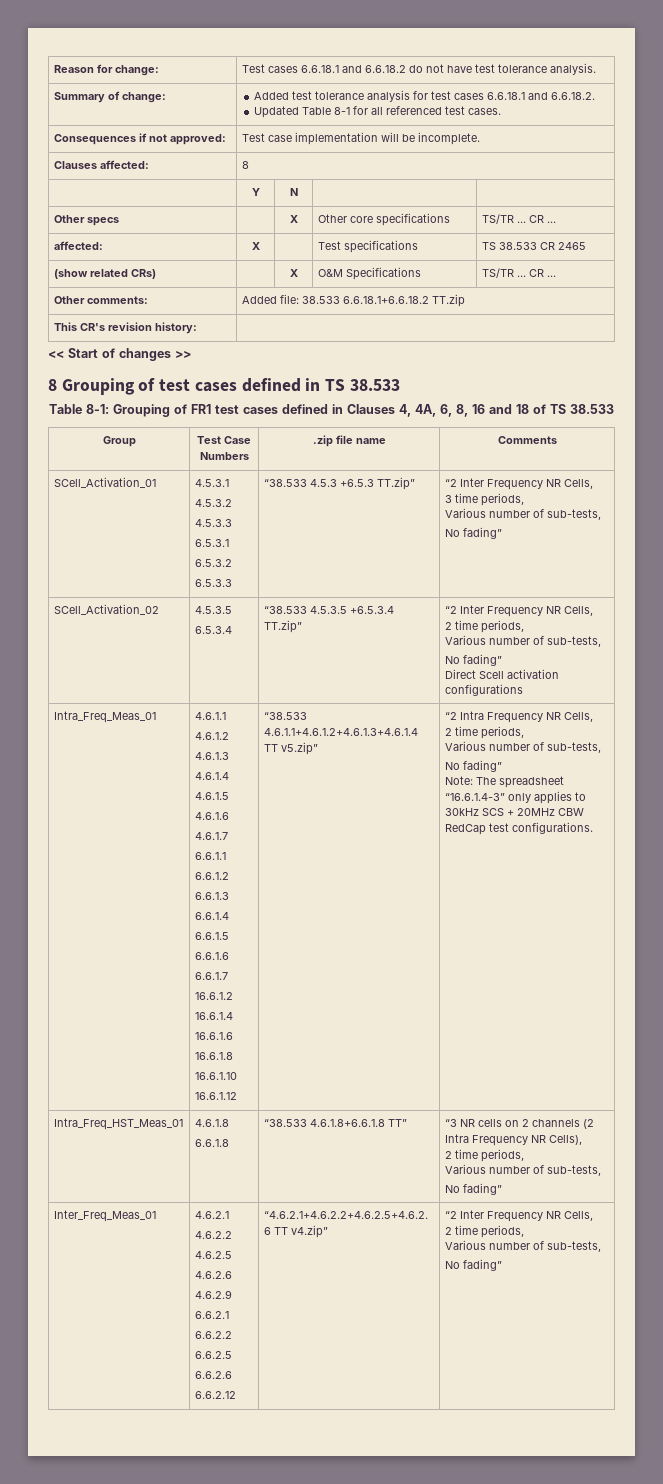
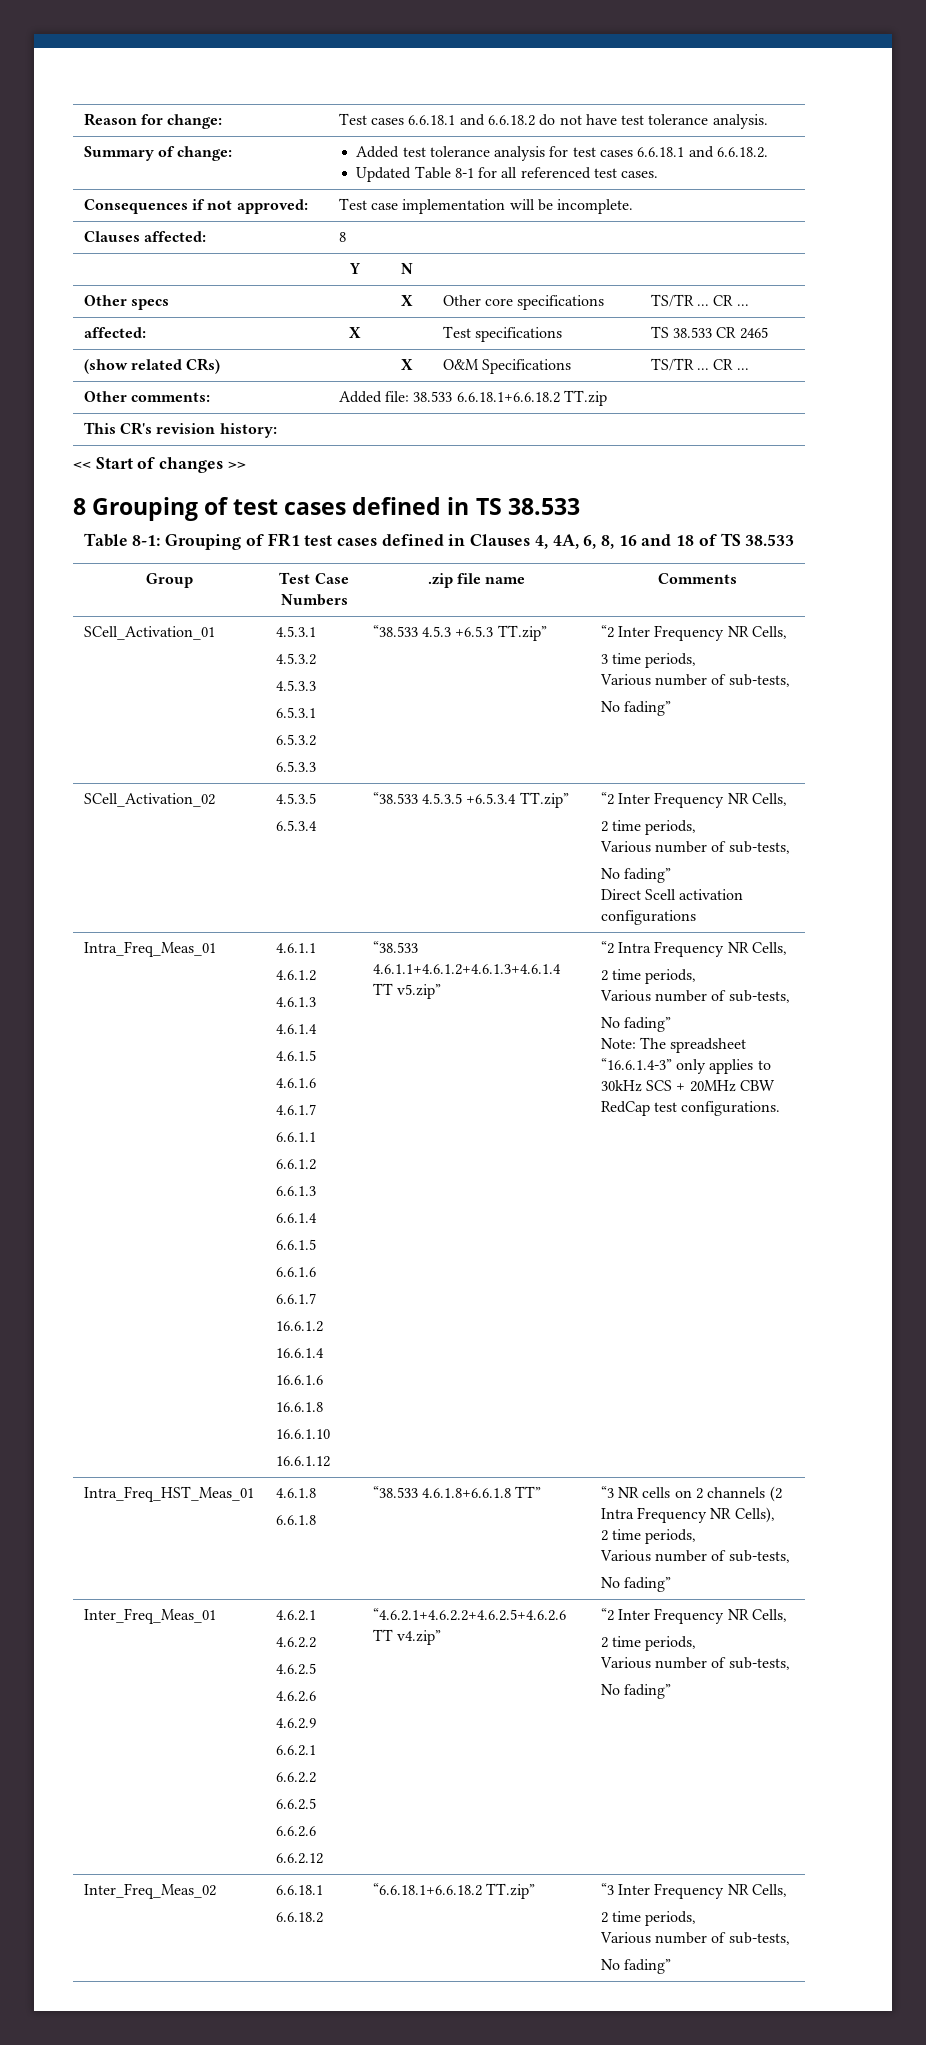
(502, 1265) none -> [83,1883,216,1899] [275,1885,323,1895] [275,1912,323,1923] [372,1883,535,1899] [600,1883,787,1899] [600,1911,697,1926] [599,1932,790,1945] [600,1959,671,1974] // Inter_Freq_Meas_02 | 6.6.18.1 // 6.6.18.2 | “6.6.18.1+6.6.18.2 TT.zip” | “3 Inter Frequency NR Cells, // 2 time periods, // Various number of sub-tests, // No fading”

